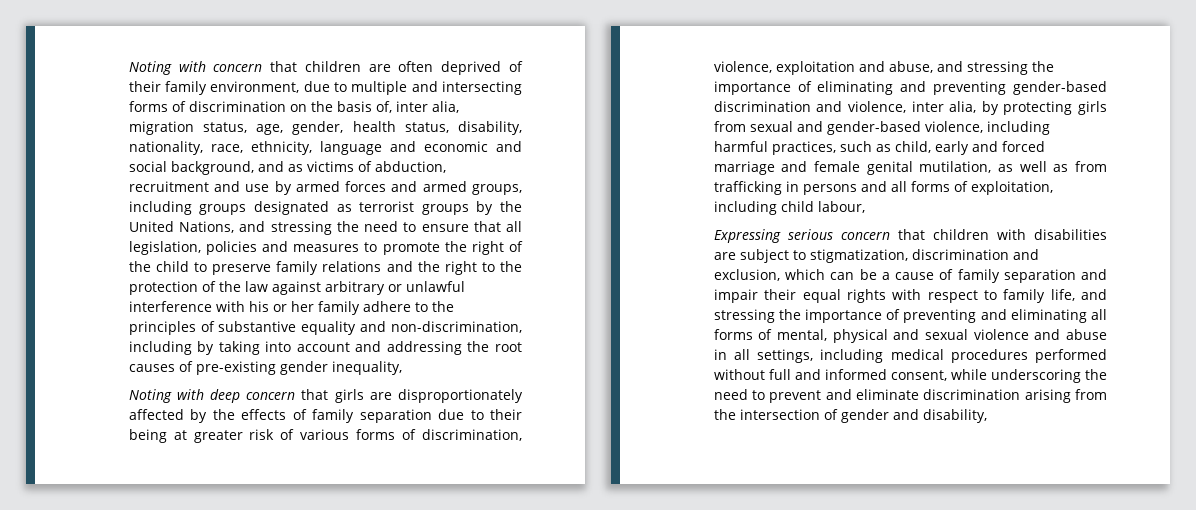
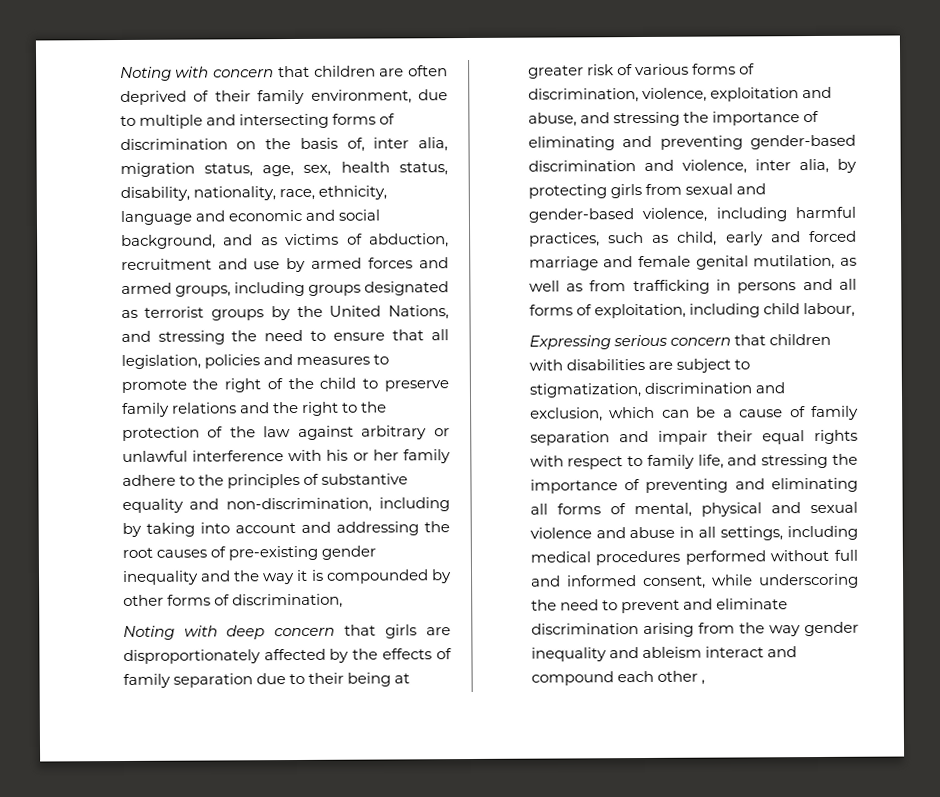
[292,121,344,135] gender, -> [303,164,332,176] sex,
[331,361,402,375] inequality, -> [121,569,453,586] [122,593,343,609] inequality and the way it is compounded by other forms of discrimination,
[739,409,987,423] intersection of gender and disability, -> [768,621,859,637] [530,646,797,662] [530,670,705,686] way gender inequality and ableism interact and compound each other ,

